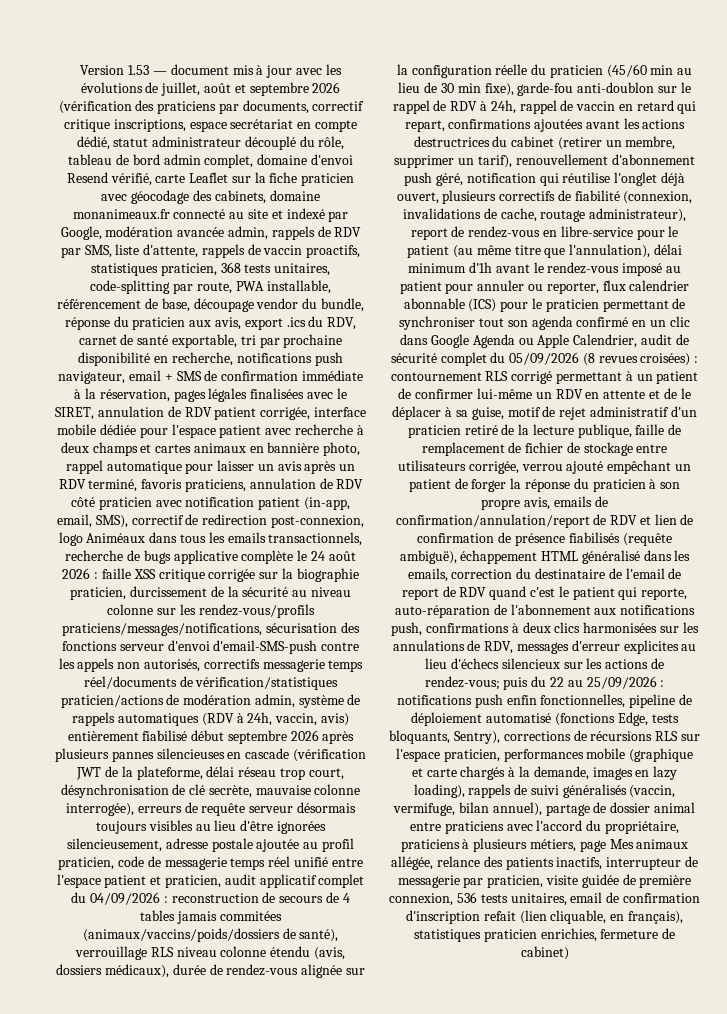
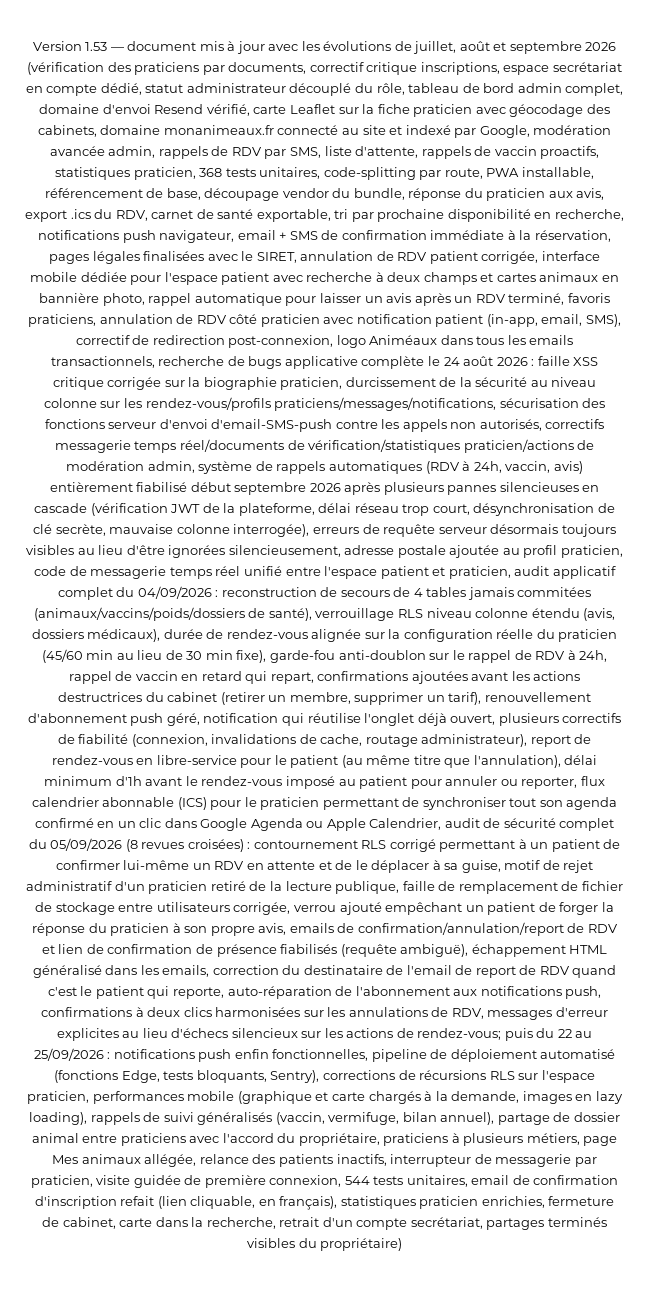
[456,892,477,903] 536 -> [344,1176,370,1185] 544
[520,946,569,960] cabinet) -> [62,1217,607,1230] [246,1238,403,1251] cabinet, carte dans la recherche, retrait d'un compte secrétariat, partages terminés visibles du propriétaire)

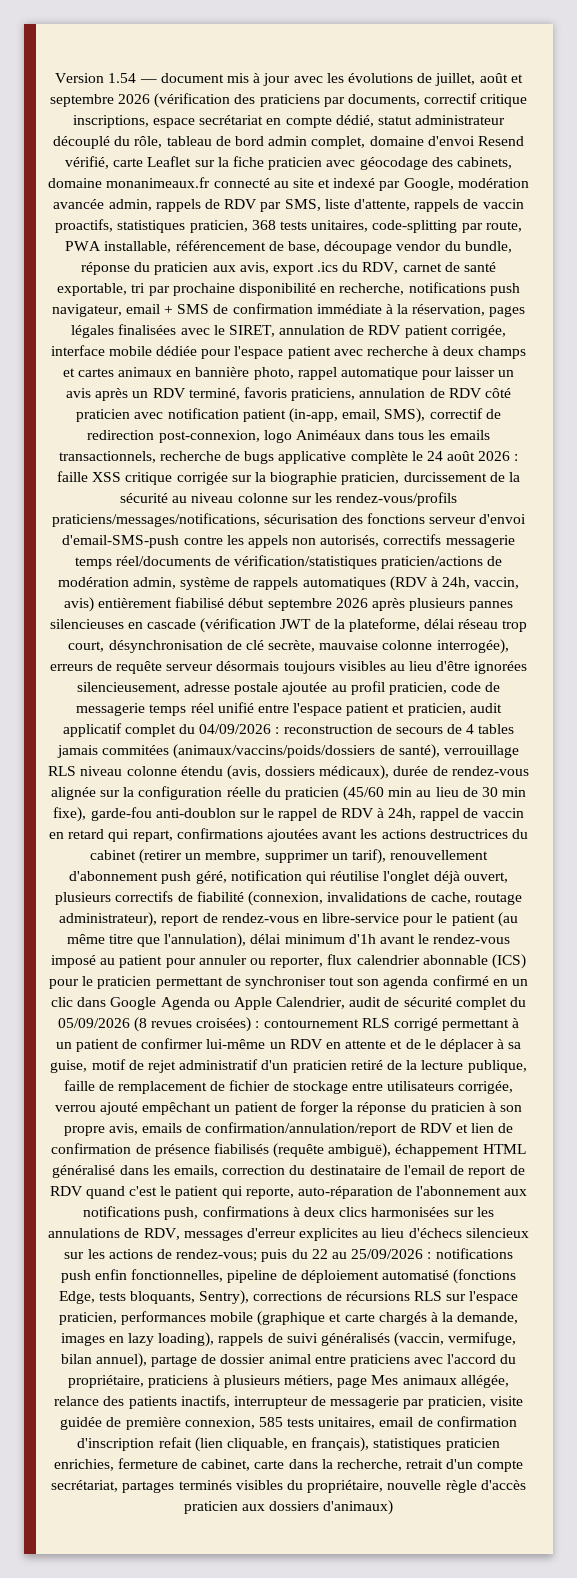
[85,42,108,51] 1.53 -> [108,73,137,83] 1.54
[344,1176,370,1185] 544 -> [258,1417,283,1427] 585
[320,1238,403,1251] propriétaire) -> [307,1480,526,1493] [183,1500,394,1515] propriétaire, nouvelle règle d'accès praticien aux dossiers d'animaux)

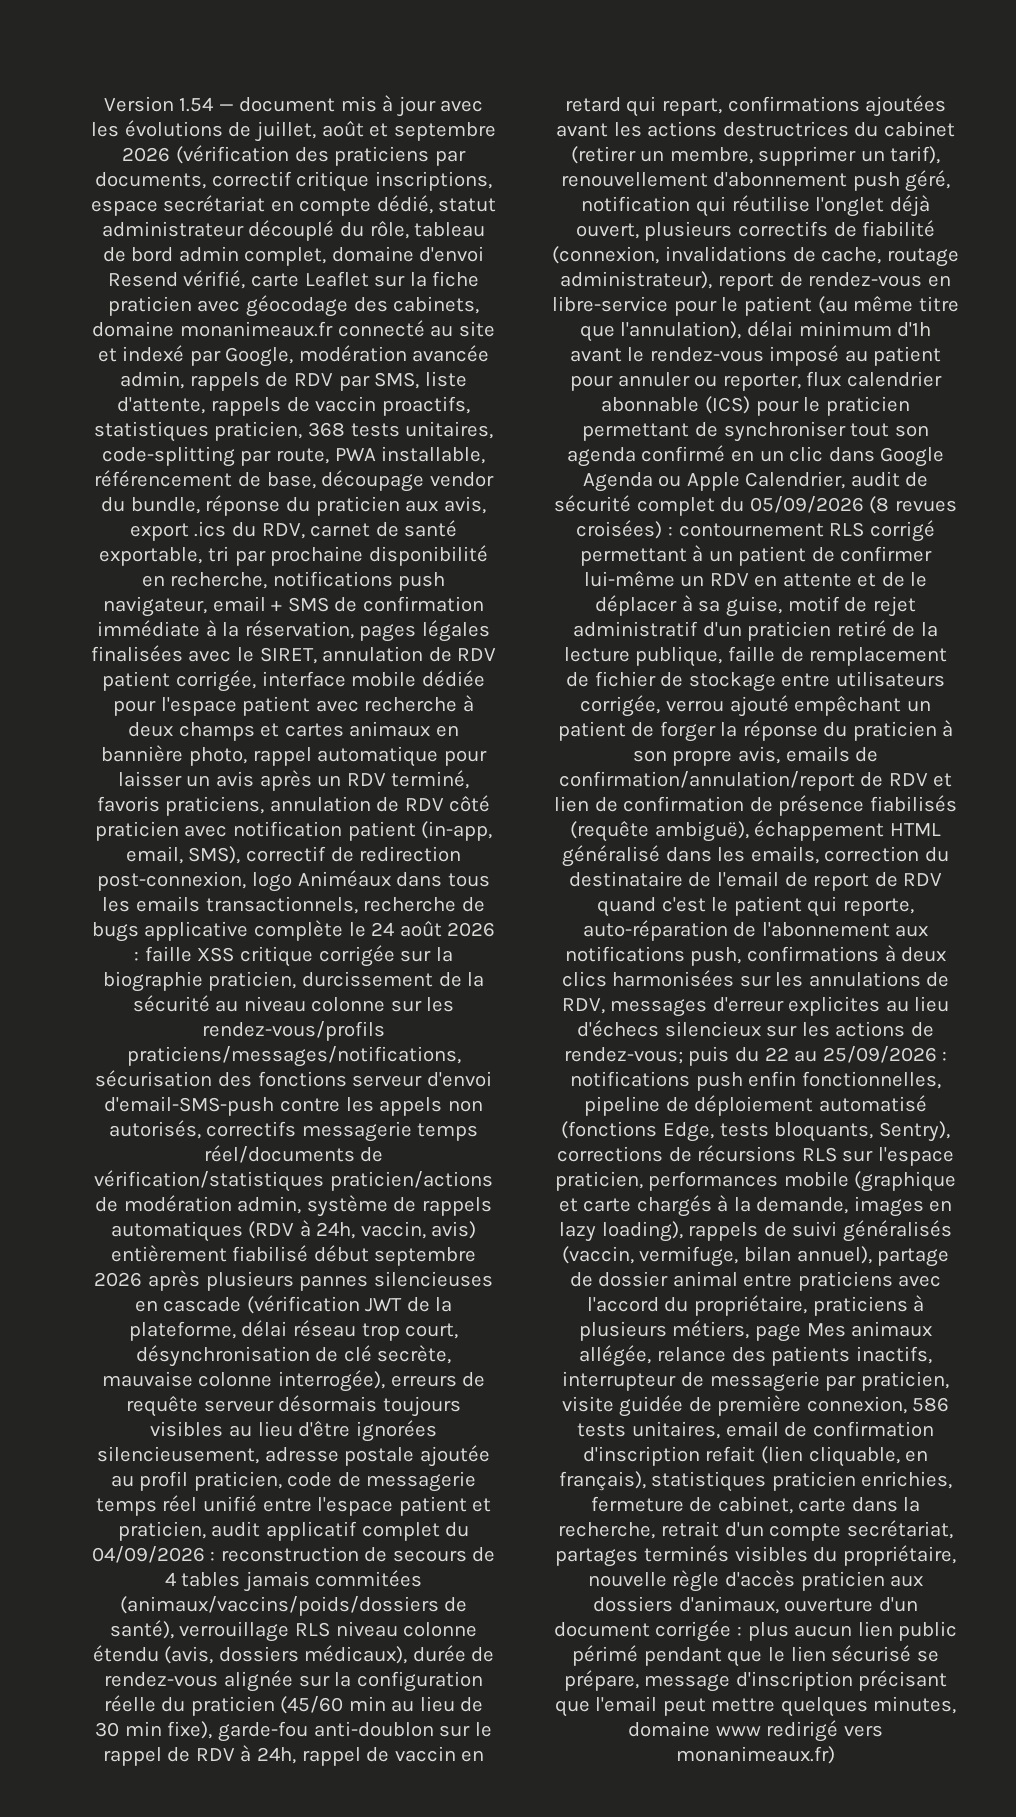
[258,1417,283,1427] 585 -> [912,1397,950,1412] 586
[323,1500,394,1515] d'animaux) -> [678,1596,918,1614] [553,1620,958,1642] [572,1645,939,1667] [563,1670,948,1692] [554,1696,957,1717] [628,1720,883,1742] [676,1746,835,1764] d'animaux, ouverture d'un document corrigée : plus aucun lien public périmé pendant que le lien sécurisé se prépare, message d'inscription précisant que l'email peut mettre quelques minutes, domaine www redirigé vers monanimeaux.fr)

